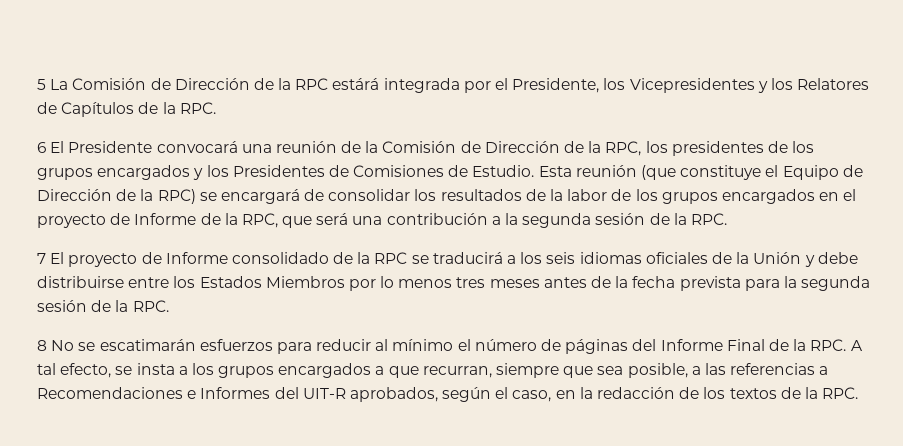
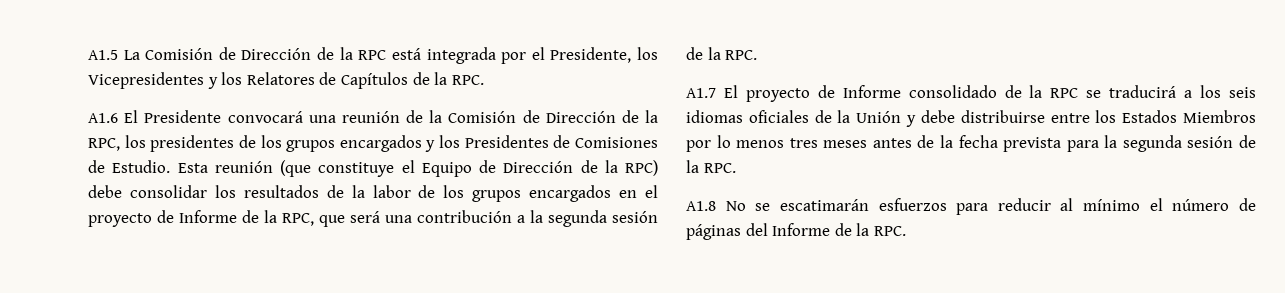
[37,79,46,90] 5 -> [88,50,118,60] A1.5
[332,78,380,90] estárá -> [391,48,421,60] está
[37,142,46,153] 6 -> [88,113,118,123] A1.6
[199,189,325,204] se encargará de -> [88,185,122,198] debe
[37,253,46,264] 7 -> [686,88,716,98] A1.7
[37,340,47,351] 8 -> [686,201,716,211] A1.8
[726,339,863,351] [37,363,829,378] [37,387,859,402] Final de la RPC. A tal efecto, se insta a los grupos encargados a que recurran, siempre que sea posible, a las referencias a Recomendaciones e Informes del UIT-R aprobados, según el caso, en la redacción de los textos de la RPC. -> [834,223,906,236] de la RPC.

